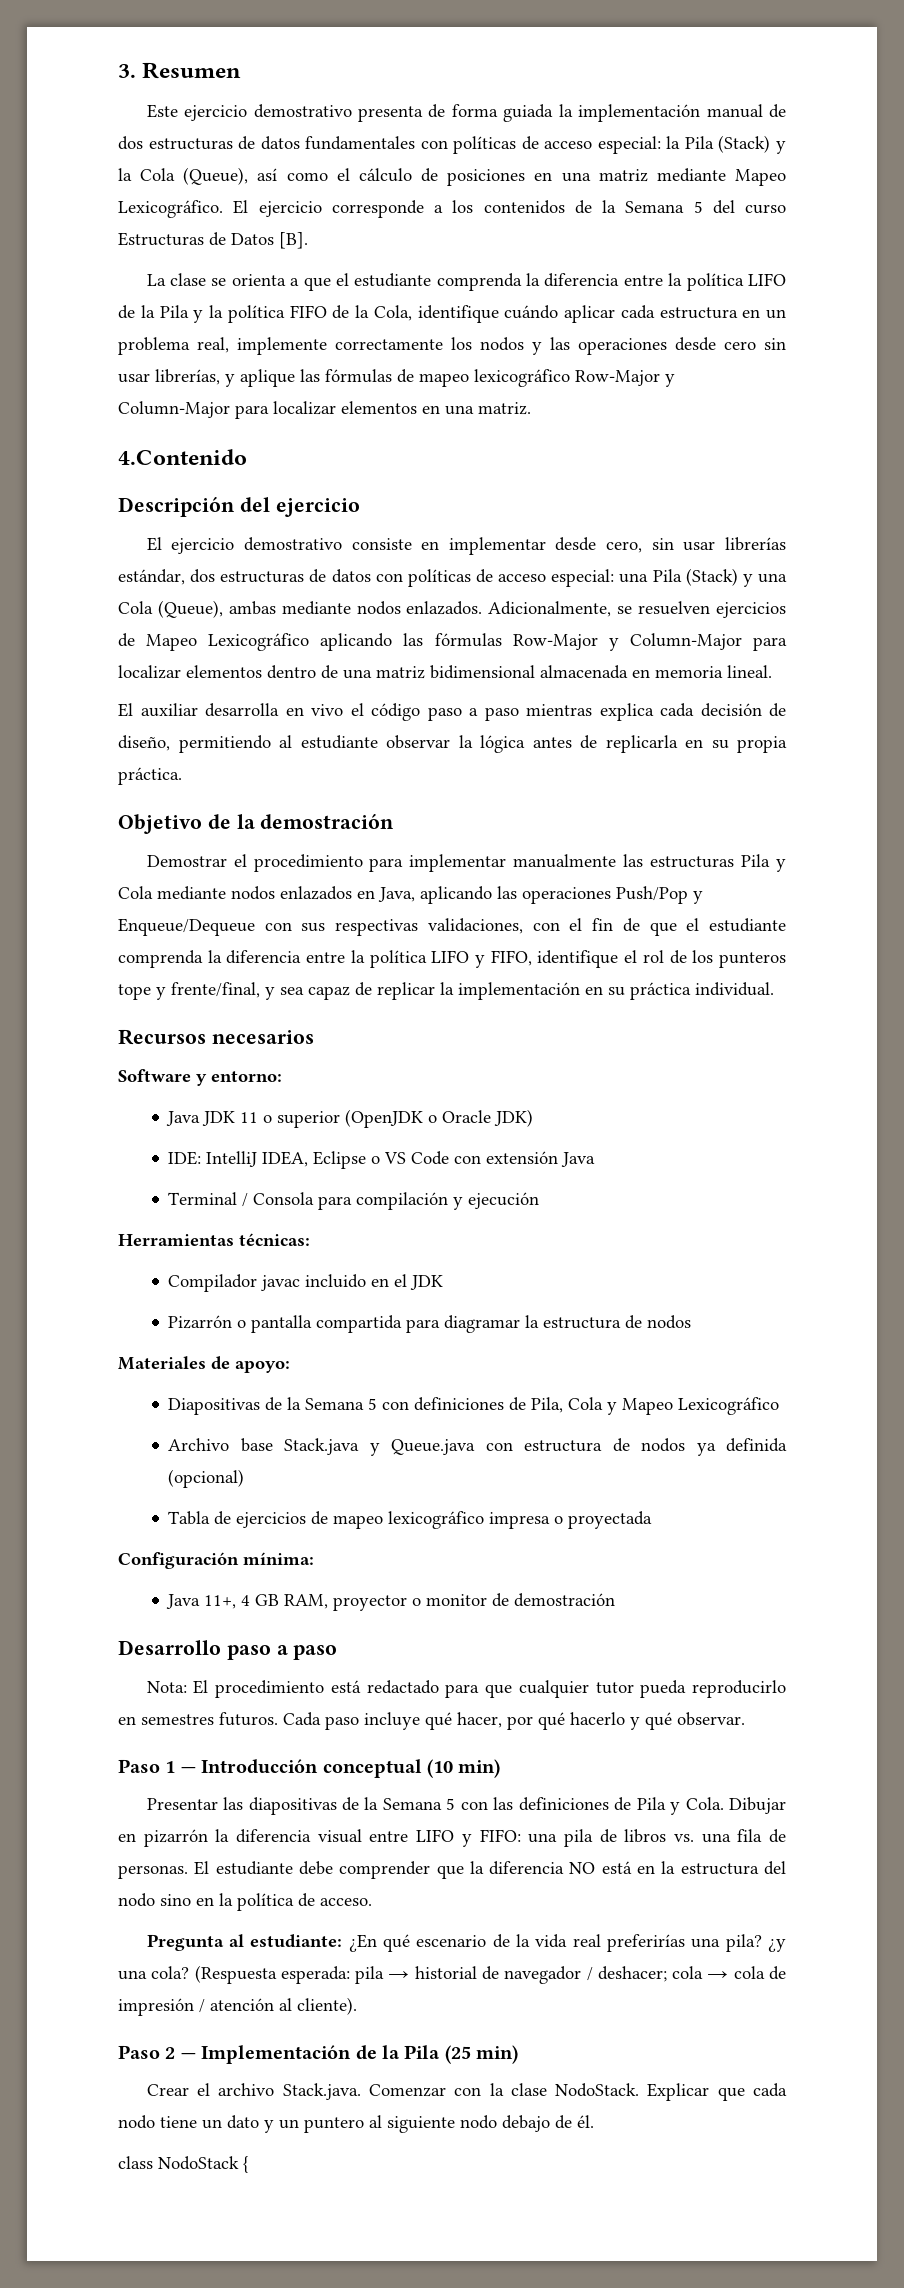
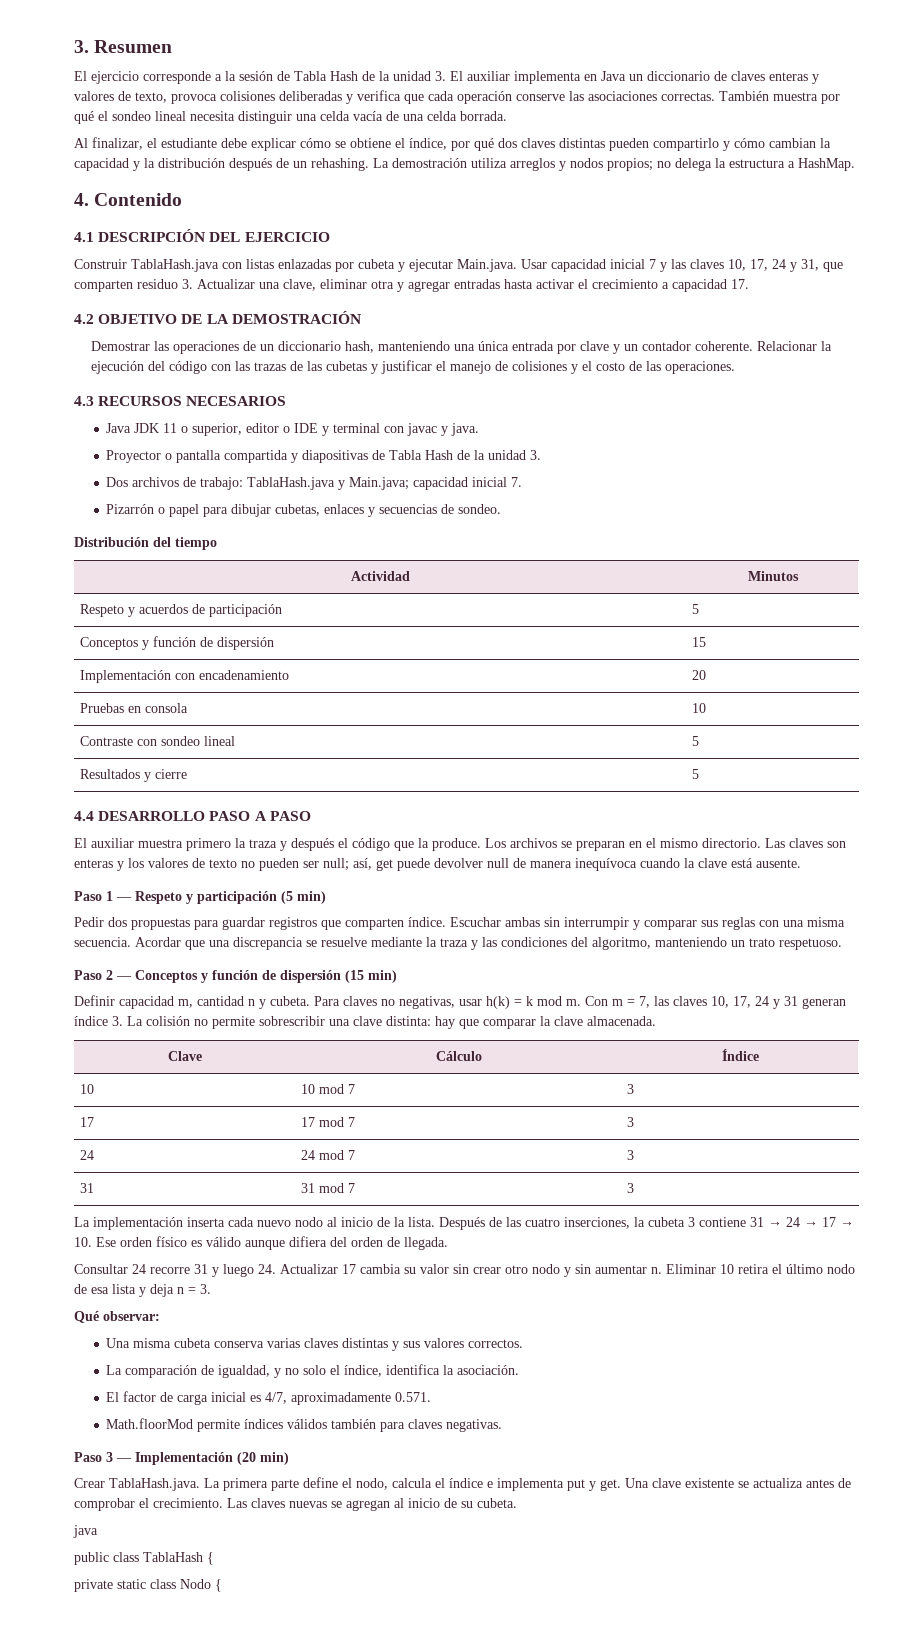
[146,104,786,122] [118,135,787,154] [118,167,786,186] [118,200,786,218] [118,232,308,249] [146,273,786,291] [118,305,786,323] [118,337,786,355] [118,369,675,387] [118,401,531,419] [118,449,247,465] [118,497,360,517] [146,537,786,555] [118,568,787,587] [118,600,787,618] [118,633,787,651] [118,665,772,679] [118,703,786,721] [118,735,787,753] [118,767,182,785] [118,814,395,834] [146,854,787,872] [118,886,703,904] [118,918,787,936] [118,950,786,968] [118,982,774,1000] [118,1029,314,1045] [118,1069,282,1086] [166,1109,534,1128] [168,1151,596,1169] [168,1192,540,1210] [118,1233,310,1246] [168,1274,444,1292] [168,1315,692,1333] [118,1356,290,1373] [168,1397,780,1415] [168,1438,788,1456] [168,1469,245,1488] [168,1511,653,1529] [118,1552,314,1569] [166,1593,616,1611] [118,1640,338,1660] [146,1680,786,1698] [118,1712,745,1730] [118,1759,501,1778] [146,1797,787,1815] [118,1829,786,1847] [118,1861,786,1879] [118,1893,372,1911] [146,1934,786,1952] [118,1965,787,1984] [118,1997,357,2016] [118,2045,519,2064] [146,2083,787,2101] [118,2115,594,2133] [118,2156,239,2170] Este ejercicio demostrativo presenta de forma guiada la implementación manual de dos estructuras de datos fundamentales con políticas de acceso especial: la Pila (Stack) y la Cola (Queue), así como el cálculo de posiciones en una matriz mediante Mapeo Lexicográfico. El ejercicio corresponde a los contenidos de la Semana 5 del curso Estructuras de Datos [B]. // La clase se orienta a que el estudiante comprenda la diferencia entre la política LIFO de la Pila y la política FIFO de la Cola, identifique cuándo aplicar cada estructura en un problema real, implemente correctamente los nodos y las operaciones desde cero sin usar librerías, y aplique las fórmulas de mapeo lexicográfico Row-Major y Column-Major para localizar elementos en una matriz. // 4.Contenido // Descripción del ejercicio // El ejercicio demostrativo consiste en implementar desde cero, sin usar librerías estándar, dos estructuras de datos con políticas de acceso especial: una Pila (Stack) y una Cola (Queue), ambas mediante nodos enlazados. Adicionalmente, se resuelven ejercicios de Mapeo Lexicográfico aplicando las fórmulas Row-Major y Column-Major para localizar elementos dentro de una matriz bidimensional almacenada en memoria lineal. // El auxiliar desarrolla en vivo el código paso a paso mientras explica cada decisión de diseño, permitiendo al estudiante observar la lógica antes de replicarla en su propia práctica. // Objetivo de la demostración // Demostrar el procedimiento para implementar manualmente las estructuras Pila y Cola mediante nodos enlazados en Java, aplicando las operaciones Push/Pop y Enqueue/Dequeue con sus respectivas validaciones, con el fin de que el estudiante comprenda la diferencia entre la política LIFO y FIFO, identifique el rol de los punteros tope y frente/final, y sea capaz de replicar la implementación en su práctica individual. // Recursos necesarios // Software y entorno: // Java JDK 11 o superior (OpenJDK o Oracle JDK) // IDE: IntelliJ IDEA, Eclipse o VS Code con extensión Java // Terminal / Consola para compilación y ejecución // Herramientas técnicas: // Compilador javac incluido en el JDK // Pizarrón o pantalla compartida para diagramar la estructura de nodos // Materiales de apoyo: // Diapositivas de la Semana 5 con definiciones de Pila, Cola y Mapeo Lexicográfico // Archivo base Stack.java y Queue.java con estructura de nodos ya definida (opcional) // Tabla de ejercicios de mapeo lexicográfico impresa o proyectada // Configuración mínima: // Java 11+, 4 GB RAM, proyector o monitor de demostración // Desarrollo paso a paso // Nota: El procedimiento está redactado para que cualquier tutor pueda reproducirlo en semestres futuros. Cada paso incluye qué hacer, por qué hacerlo y qué observar. // Paso 1 — Introducción conceptual (10 min) // Presentar las diapositivas de la Semana 5 con las definiciones de Pila y Cola. Dibujar en pizarrón la diferencia visual entre LIFO y FIFO: una pila de libros vs. una fila de personas. El estudiante debe comprender que la diferencia NO está en la estructura del nodo sino en la política de acceso. // Pregunta al estudiante: ¿En qué escenario de la vida real preferirías una pila? ¿y una cola? (Respuesta esperada: pila → historial de navegador / deshacer; cola → cola de impresión / atención al cliente). // Paso 2 — Implementación de la Pila (25 min) // Crear el archivo Stack.java. Comenzar con la clase NodoStack. Explicar que cada nodo tiene un dato y un puntero al siguiente nodo debajo de él. // class NodoStack -> [74,71,819,84] [74,90,840,104] [74,111,507,124] [74,137,831,151] [74,158,855,171] [74,193,183,206] [74,229,330,242] [74,259,843,272] [74,279,749,292] [74,311,361,324] [91,341,833,354] [91,360,736,374] [74,396,287,406] [106,423,480,436] [106,450,542,463] [106,477,523,490] [106,504,502,517] [74,537,217,550] [351,571,410,581] [747,571,799,581] [79,604,282,617] [691,604,699,614] [79,636,274,650] [691,637,706,647] [79,670,289,683] [691,670,706,680] [79,703,188,713] [691,703,706,713] [79,736,235,746] [691,736,699,746] [79,769,187,782] [691,769,699,779] [74,811,311,821] [74,838,846,851] [74,858,801,871] [74,891,326,904] [74,917,845,930] [74,937,842,950] [74,970,397,983] [74,995,846,1009] [74,1016,656,1029] [168,1051,202,1061] [435,1051,482,1061] [721,1049,759,1061] [79,1084,94,1094] [300,1084,355,1094] [626,1084,634,1094] [79,1117,94,1127] [300,1117,355,1127] [626,1117,634,1127] [79,1150,94,1160] [300,1150,355,1160] [626,1150,634,1160] [79,1183,94,1193] [300,1183,355,1193] [626,1183,634,1193] [74,1217,854,1230] [74,1236,448,1250] [74,1264,855,1277] [74,1284,211,1297] [74,1311,160,1323] [106,1338,524,1351] [106,1364,520,1378] [106,1391,432,1405] [106,1418,503,1432] [74,1452,289,1465] [74,1477,851,1491] [74,1498,517,1511] [73,1525,98,1538] [74,1552,214,1565] [74,1579,211,1592] El ejercicio corresponde a la sesión de Tabla Hash de la unidad 3. El auxiliar implementa en Java un diccionario de claves enteras y valores de texto, provoca colisiones deliberadas y verifica que cada operación conserve las asociaciones correctas. También muestra por qué el sondeo lineal necesita distinguir una celda vacía de una celda borrada. // Al finalizar, el estudiante debe explicar cómo se obtiene el índice, por qué dos claves distintas pueden compartirlo y cómo cambian la capacidad y la distribución después de un rehashing. La demostración utiliza arreglos y nodos propios; no delega la estructura a HashMap. // 4. Contenido // 4.1 DESCRIPCIÓN DEL EJERCICIO // Construir TablaHash.java con listas enlazadas por cubeta y ejecutar Main.java. Usar capacidad inicial 7 y las claves 10, 17, 24 y 31, que comparten residuo 3. Actualizar una clave, eliminar otra y agregar entradas hasta activar el crecimiento a capacidad 17. // 4.2 OBJETIVO DE LA DEMOSTRACIÓN // Demostrar las operaciones de un diccionario hash, manteniendo una única entrada por clave y un contador coherente. Relacionar la ejecución del código con las trazas de las cubetas y justificar el manejo de colisiones y el costo de las operaciones. // 4.3 RECURSOS NECESARIOS // Java JDK 11 o superior, editor o IDE y terminal con javac y java. // Proyector o pantalla compartida y diapositivas de Tabla Hash de la unidad 3. // Dos archivos de trabajo: TablaHash.java y Main.java; capacidad inicial 7. // Pizarrón o papel para dibujar cubetas, enlaces y secuencias de sondeo. // Distribución del tiempo // Actividad | Minutos // Respeto y acuerdos de participación | 5 // Conceptos y función de dispersión | 15 // Implementación con encadenamiento | 20 // Pruebas en consola | 10 // Contraste con sondeo lineal | 5 // Resultados y cierre | 5 // 4.4 DESARROLLO PASO A PASO // El auxiliar muestra primero la traza y después el código que la produce. Los archivos se preparan en el mismo directorio. Las claves son enteras y los valores de texto no pueden ser null; así, get puede devolver null de manera inequívoca cuando la clave está ausente. // Paso 1 — Respeto y participación (5 min) // Pedir dos propuestas para guardar registros que comparten índice. Escuchar ambas sin interrumpir y comparar sus reglas con una misma secuencia. Acordar que una discrepancia se resuelve mediante la traza y las condiciones del algoritmo, manteniendo un trato respetuoso. // Paso 2 — Conceptos y función de dispersión (15 min) // Definir capacidad m, cantidad n y cubeta. Para claves no negativas, usar h(k) = k mod m. Con m = 7, las claves 10, 17, 24 y 31 generan índice 3. La colisión no permite sobrescribir una clave distinta: hay que comparar la clave almacenada. // Clave | Cálculo | Índice // 10 | 10 mod 7 | 3 // 17 | 17 mod 7 | 3 // 24 | 24 mod 7 | 3 // 31 | 31 mod 7 | 3 // La implementación inserta cada nuevo nodo al inicio de la lista. Después de las cuatro inserciones, la cubeta 3 contiene 31 → 24 → 17 → 10. Ese orden físico es válido aunque difiera del orden de llegada. // Consultar 24 recorre 31 y luego 24. Actualizar 17 cambia su valor sin crear otro nodo y sin aumentar n. Eliminar 10 retira el último nodo de esa lista y deja n = 3. // Qué observar: // Una misma cubeta conserva varias claves distintas y sus valores correctos. // La comparación de igualdad, y no solo el índice, identifica la asociación. // El factor de carga inicial es 4/7, aproximadamente 0.571. // Math.floorMod permite índices válidos también para claves negativas. // Paso 3 — Implementación (20 min) // Crear TablaHash.java. La primera parte define el nodo, calcula el índice e implementa put y get. Una clave existente se actualiza antes de comprobar el crecimiento. Las claves nuevas se agregan al inicio de su cubeta. // java // public class TablaHash { // private static class Nodo

